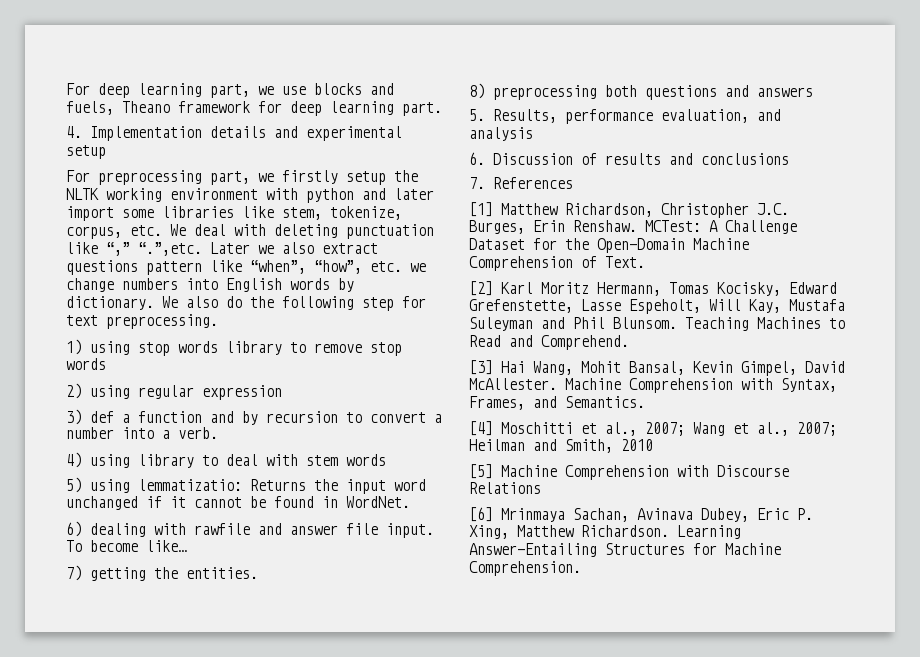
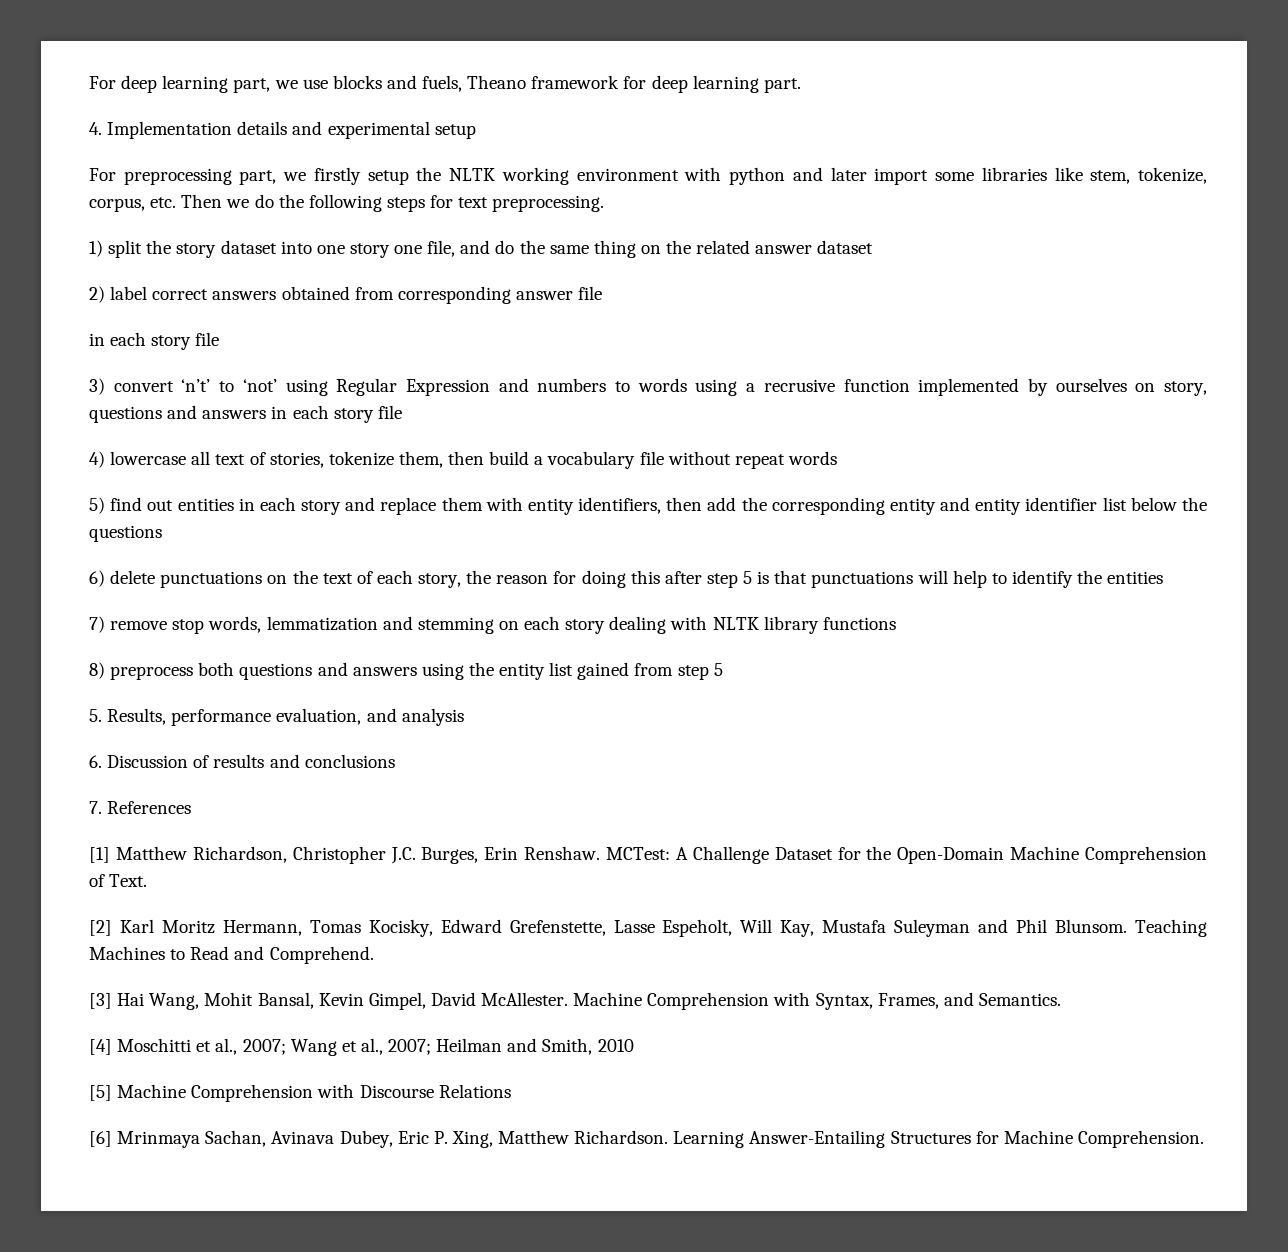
[170,224,434,239] [66,242,378,256] [66,260,426,275] [66,278,354,292] [66,296,218,310] We deal with deleting punctuation like “,” “.”,etc. Later we also extract questions pattern like “when”, “how”, etc. we change numbers into English words by dictionary. We also -> [181,194,250,208] Then we
[362,297,394,311] step -> [386,197,425,212] steps
[90,341,402,356] [66,358,106,370] [66,383,282,400] [66,409,442,425] [66,427,218,439] [66,452,386,468] [66,477,426,494] [66,496,410,510] [66,521,434,538] [66,540,187,552] [66,565,258,581] using stop words library to remove stop words // 2) using regular expression // 3) def a function and by recursion to convert a number into a verb. // 4) using library to deal with stem words // 5) using lemmatizatio: Returns the input word unchanged if it cannot be found in WordNet. // 6) dealing with rawfile and answer file input. To become like… // 7) getting the entities. -> [108,240,874,258] [89,286,603,304] [89,332,220,350] [89,378,1208,396] [89,405,402,423] [89,451,837,469] [89,497,1207,515] [89,525,162,542] [89,570,1164,588] [89,616,896,634] split the story dataset into one story one file, and do the same thing on the related answer dataset // 2) label correct answers obtained from corresponding answer file // in each story file // 3) convert ‘n’t’ to ‘not’ using Regular Expression and numbers to words using a recrusive function implemented by ourselves on story, questions and answers in each story file // 4) lowercase all text of stories, tokenize them, then build a vocabulary file without repeat words // 5) find out entities in each story and replace them with entity identifiers, then add the corresponding entity and entity identifier list below the questions // 6) delete punctuations on the text of each story, the reason for doing this after step 5 is that punctuations will help to identify the entities // 7) remove stop words, lemmatization and stemming on each story dealing with NLTK library functions
[493,85,597,100] preprocessing -> [110,666,194,680] preprocess
(813, 92) none -> [421,662,723,680] using the entity list gained from step 5

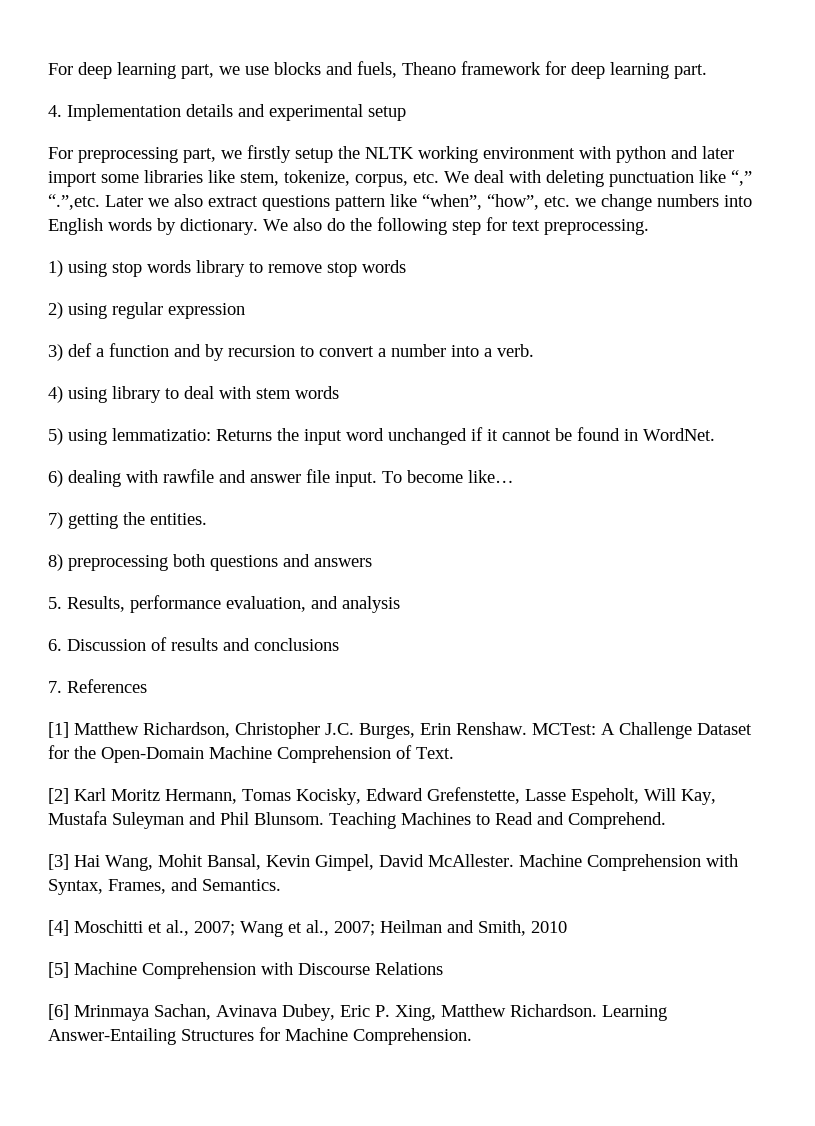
[181,194,250,208] Then we -> [444,170,752,187] [48,194,752,211] [48,218,322,235] We deal with deleting punctuation like “,” “.”,etc. Later we also extract questions pattern like “when”, “how”, etc. we change numbers into English words by dictionary. We also
[386,197,425,212] steps -> [452,220,481,235] step
[108,240,874,258] [89,286,603,304] [89,332,220,350] [89,378,1208,396] [89,405,402,423] [89,451,837,469] [89,497,1207,515] [89,525,162,542] [89,570,1164,588] [89,616,896,634] split the story dataset into one story one file, and do the same thing on the related answer dataset // 2) label correct answers obtained from corresponding answer file // in each story file // 3) convert ‘n’t’ to ‘not’ using Regular Expression and numbers to words using a recrusive function implemented by ourselves on story, questions and answers in each story file // 4) lowercase all text of stories, tokenize them, then build a vocabulary file without repeat words // 5) find out entities in each story and replace them with entity identifiers, then add the corresponding entity and entity identifier list below the questions // 6) delete punctuations on the text of each story, the reason for doing this after step 5 is that punctuations will help to identify the entities // 7) remove stop words, lemmatization and stemming on each story dealing with NLTK library functions -> [68,260,406,277] [48,302,245,319] [48,343,534,361] [48,386,339,403] [48,427,715,445] [48,469,514,487] [48,512,207,529] using stop words library to remove stop words // 2) using regular expression // 3) def a function and by recursion to convert a number into a verb. // 4) using library to deal with stem words // 5) using lemmatizatio: Returns the input word unchanged if it cannot be found in WordNet. // 6) dealing with rawfile and answer file input. To become like… // 7) getting the entities.
[110,666,194,680] preprocess -> [68,555,168,571] preprocessing
[421,662,723,680] using the entity list gained from step 5 -> (372, 562) none

